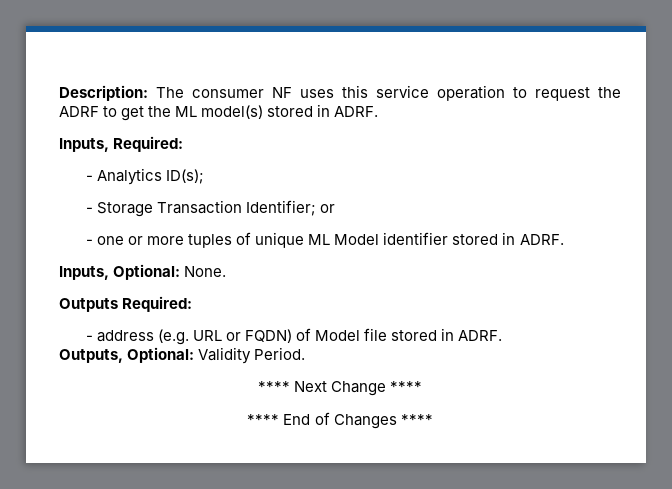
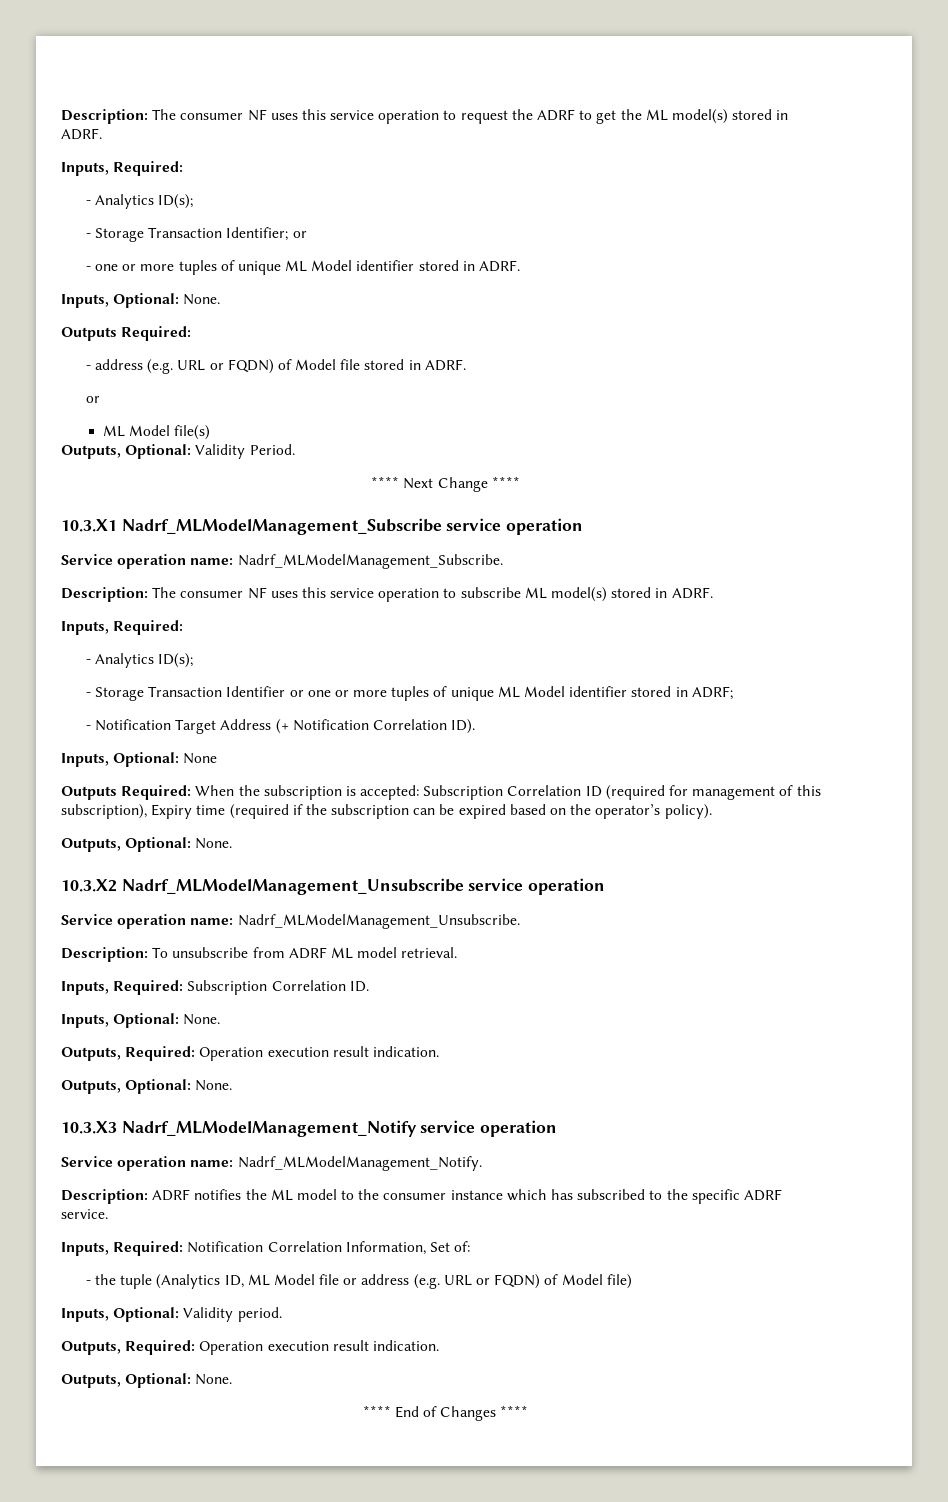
(503, 335) none -> [85,396,100,403] [102,425,211,440] // or // ML Model file(s)
(423, 386) none -> [61,518,584,535] [61,554,503,569] [61,587,713,602] [61,620,184,635] [85,653,194,668] [85,686,733,701] [85,719,476,734] [61,752,218,767] [61,785,821,800] [61,804,712,819] [61,837,233,852] [61,878,606,895] [61,914,520,929] [61,947,458,962] [61,980,369,995] [61,1013,221,1028] [61,1046,439,1061] [61,1079,233,1094] [61,1120,558,1137] [61,1156,482,1171] [61,1189,782,1204] [61,1209,108,1219] [61,1241,471,1256] [85,1274,632,1289] [61,1307,282,1322] [61,1340,439,1355] [61,1373,233,1388] // 10.3.X1 Nadrf_MLModelManagement_Subscribe service operation // Service operation name: Nadrf_MLModelManagement_Subscribe. // Description: The consumer NF uses this service operation to subscribe ML model(s) stored in ADRF. // Inputs, Required: // - Analytics ID(s); // - Storage Transaction Identifier or one or more tuples of unique ML Model identifier stored in ADRF; // - Notification Target Address (+ Notification Correlation ID). // Inputs, Optional: None // Outputs Required: When the subscription is accepted: Subscription Correlation ID (required for management of this subscription), Expiry time (required if the subscription can be expired based on the operator’s policy). // Outputs, Optional: None. // 10.3.X2 Nadrf_MLModelManagement_Unsubscribe service operation // Service operation name: Nadrf_MLModelManagement_Unsubscribe. // Description: To unsubscribe from ADRF ML model retrieval. // Inputs, Required: Subscription Correlation ID. // Inputs, Optional: None. // Outputs, Required: Operation execution result indication. // Outputs, Optional: None. // 10.3.X3 Nadrf_MLModelManagement_Notify service operation // Service operation name: Nadrf_MLModelManagement_Notify. // Description: ADRF notifies the ML model to the consumer instance which has subscribed to the specific ADRF service. // Inputs, Required: Notification Correlation Information, Set of: // - the tuple (Analytics ID, ML Model file or address (e.g. URL or FQDN) of Model file) // Inputs, Optional: Validity period. // Outputs, Required: Operation execution result indication. // Outputs, Optional: None.

